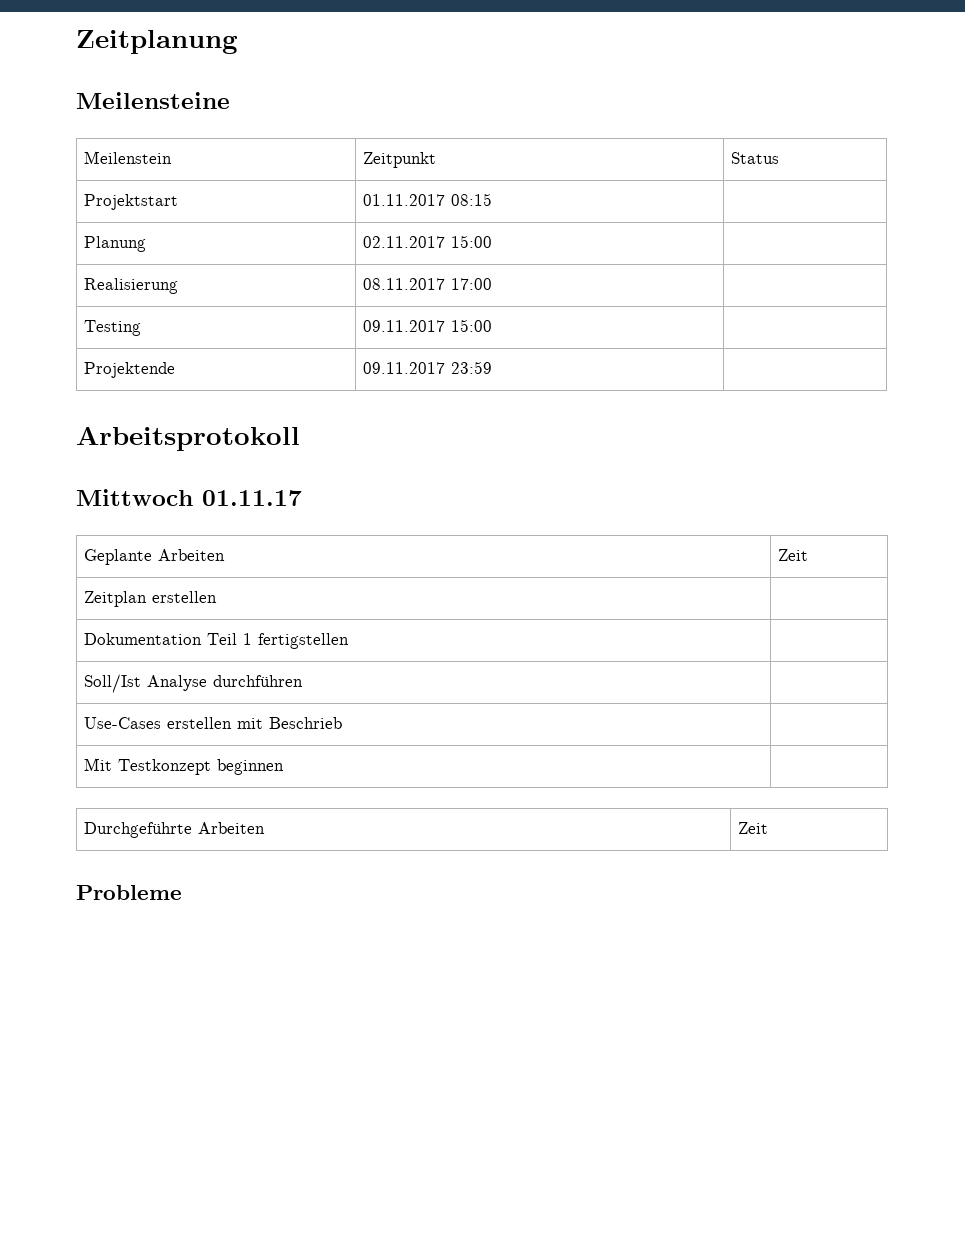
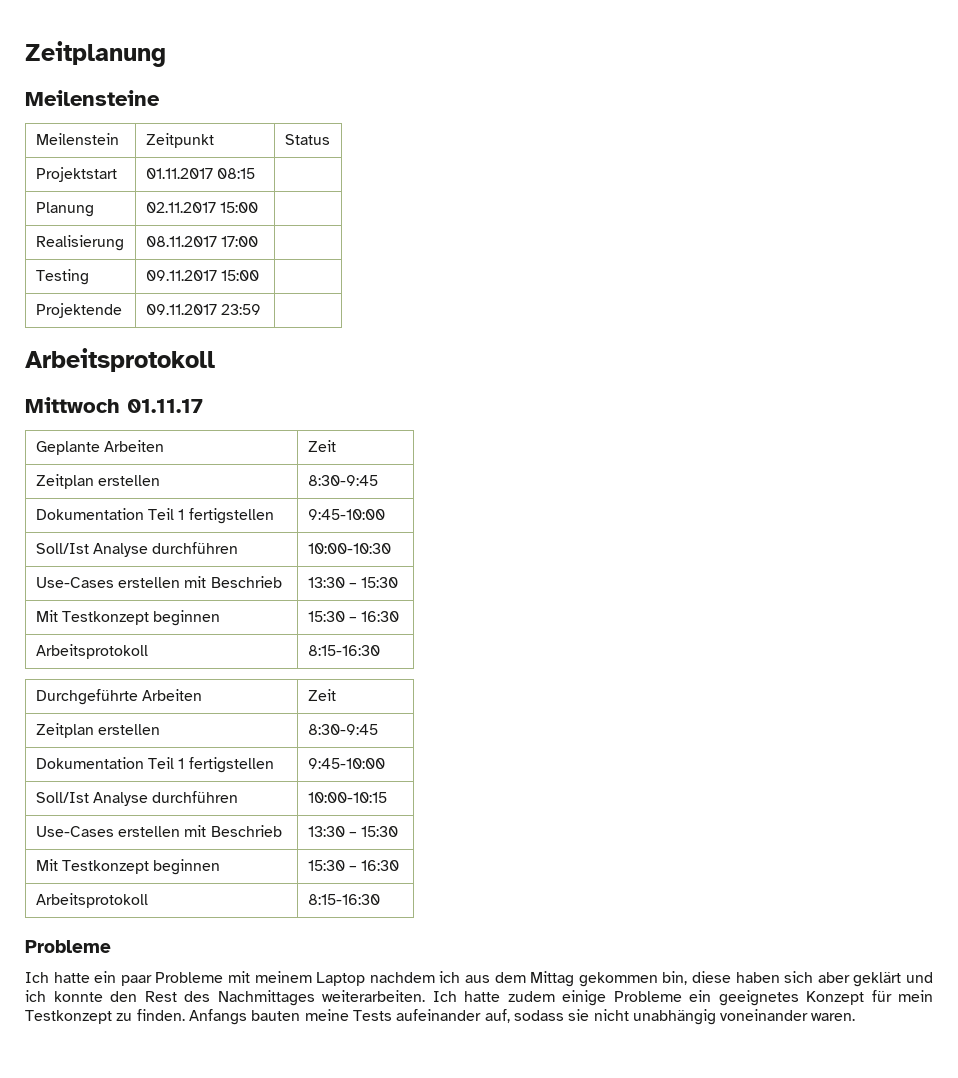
[84,633,350,649] [84,674,304,693] [84,717,343,729] [84,758,285,775] [84,822,266,838] [738,822,769,834] [76,885,182,900] // Dokumentation Teil 1 fertigstellen | // Soll/Ist Analyse durchführen | // Use-Cases erstellen mit Beschrieb | // Mit Testkonzept beginnen | // Durchgeführte Arbeiten | Zeit // Probleme -> [307,475,378,486] [35,508,274,524] [307,509,385,520] [35,542,239,557] [307,543,391,554] [35,576,282,588] [307,577,399,588] [35,610,221,626] [307,611,400,622] [35,644,148,659] [307,645,380,656] [35,689,203,705] [307,689,336,701] [35,723,161,738] [307,724,378,735] [35,757,274,773] [307,758,385,769] [35,791,239,806] [307,792,387,803] [35,825,282,837] [307,826,399,837] [35,859,221,875] [307,860,400,871] [35,893,148,908] [307,894,380,905] [25,940,111,953] [25,971,934,987] [25,990,933,1006] [25,1009,856,1025] 8:30-9:45 // Dokumentation Teil 1 fertigstellen | 9:45-10:00 // Soll/Ist Analyse durchführen | 10:00-10:30 // Use-Cases erstellen mit Beschrieb | 13:30 – 15:30 // Mit Testkonzept beginnen | 15:30 – 16:30 // Arbeitsprotokoll | 8:15-16:30 // Durchgeführte Arbeiten | Zeit // Zeitplan erstellen | 8:30-9:45 // Dokumentation Teil 1 fertigstellen | 9:45-10:00 // Soll/Ist Analyse durchführen | 10:00-10:15 // Use-Cases erstellen mit Beschrieb | 13:30 – 15:30 // Mit Testkonzept beginnen | 15:30 – 16:30 // Arbeitsprotokoll | 8:15-16:30 // Probleme // Ich hatte ein paar Probleme mit meinem Laptop nachdem ich aus dem Mittag gekommen bin, diese haben sich aber geklärt und ich konnte den Rest des Nachmittages weiterarbeiten. Ich hatte zudem einige Probleme ein geeignetes Konzept für mein Testkonzept zu finden. Anfangs bauten meine Tests aufeinander auf, sodass sie nicht unabhängig voneinander waren.

